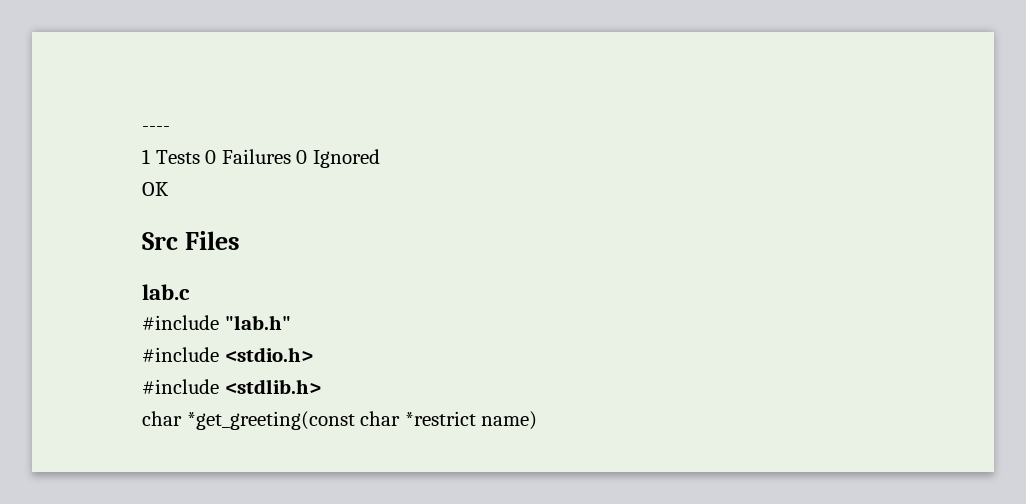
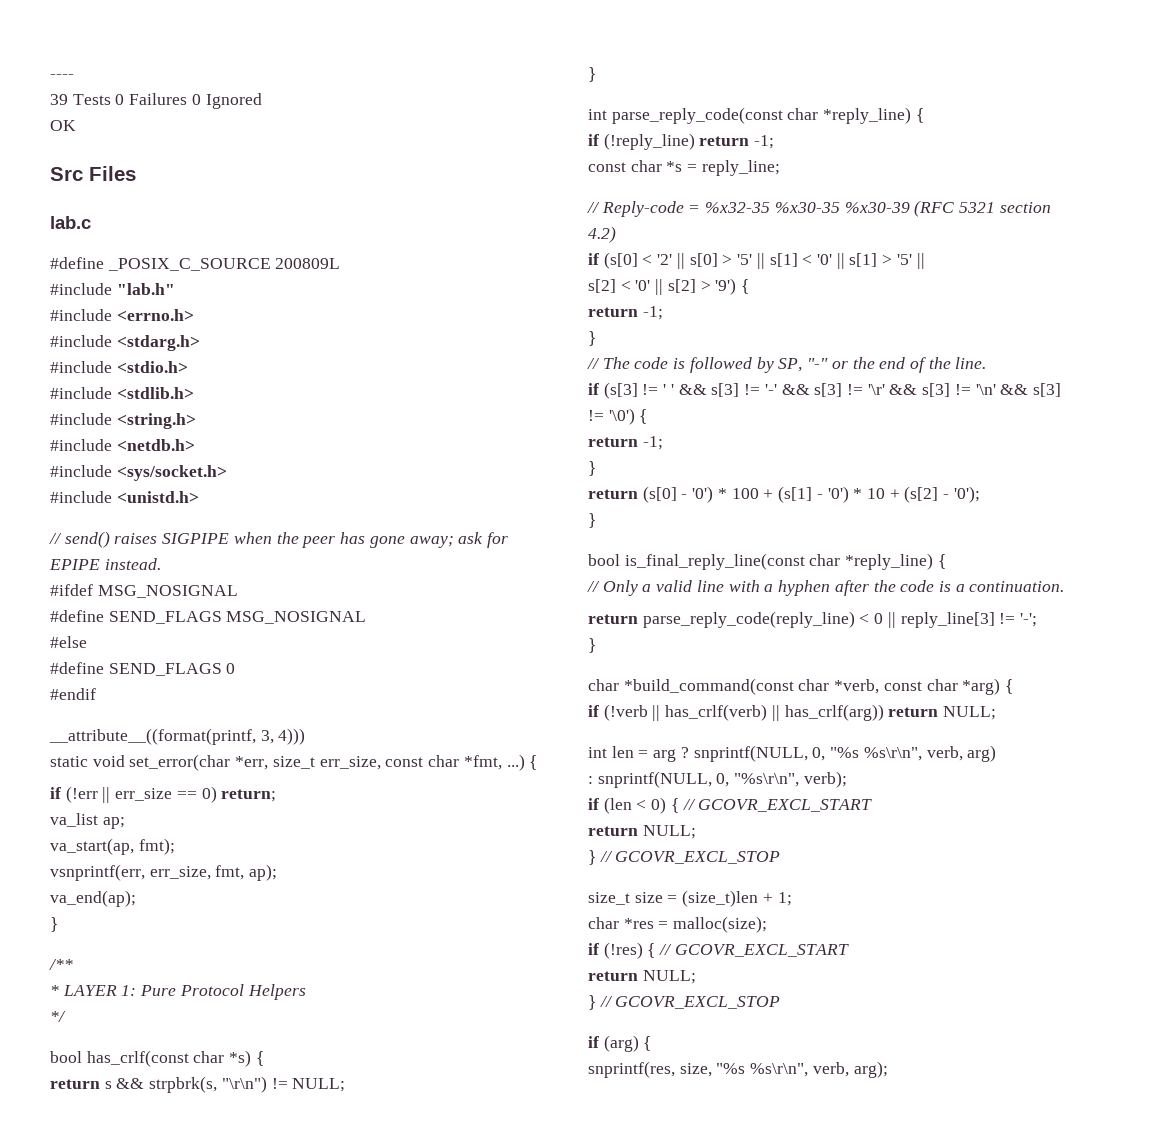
[142,149,150,164] 1 -> [50,94,68,105] 39
(190, 292) none -> [50,257,341,271] // #define _POSIX_C_SOURCE 200809L
(291, 322) none -> [50,309,194,321] [50,335,200,351] // #include <errno.h> // #include <stdarg.h>
[142,411,538,430] char *get_greeting(const char *restrict name) -> [50,413,196,429] [50,439,195,451] [50,465,227,481] [50,491,199,503] [49,531,508,548] [49,558,161,570] [50,584,238,598] [50,610,367,624] [50,636,87,648] [50,662,236,676] [50,688,96,700] [49,728,306,745] [50,754,538,771] [50,786,277,803] [50,813,125,829] [50,838,175,855] [50,864,278,881] [50,890,136,907] [50,917,58,932] [49,959,73,970] [50,984,306,1000] [50,1011,66,1022] [50,1050,264,1067] [50,1076,346,1093] [588,67,596,82] [588,107,924,124] [588,133,775,150] [588,160,780,176] [587,200,1051,217] [588,226,616,243] [588,252,925,269] [588,278,750,295] [588,306,663,320] [588,331,596,346] [587,357,987,373] [588,382,1062,399] [588,408,648,425] [588,436,663,450] [588,461,596,476] [588,486,980,503] [588,513,596,528] [588,553,946,570] [587,580,1065,596] [588,611,1038,628] [588,638,596,653] [588,678,1014,695] [588,704,997,721] [588,745,997,762] [588,771,847,788] [588,797,873,814] [588,825,696,839] [588,850,781,865] [588,890,792,907] [588,916,768,933] [588,942,849,959] [588,970,696,984] [588,995,781,1010] [588,1035,652,1052] [588,1061,888,1078] #include <string.h> // #include <netdb.h> // #include <sys/socket.h> // #include <unistd.h> // // send() raises SIGPIPE when the peer has gone away; ask for EPIPE instead. // #ifdef MSG_NOSIGNAL // #define SEND_FLAGS MSG_NOSIGNAL // #else // #define SEND_FLAGS 0 // #endif // __attribute__((format(printf, 3, 4))) // static void set_error(char *err, size_t err_size, const char *fmt, ...) { // if (!err || err_size == 0) return; // va_list ap; // va_start(ap, fmt); // vsnprintf(err, err_size, fmt, ap); // va_end(ap); // } // /** // * LAYER 1: Pure Protocol Helpers // */ // bool has_crlf(const char *s) { // return s && strpbrk(s, "\r\n") != NULL; // } // int parse_reply_code(const char *reply_line) { // if (!reply_line) return -1; // const char *s = reply_line; // // Reply-code = %x32-35 %x30-35 %x30-39 (RFC 5321 section 4.2) // if (s[0] < '2' || s[0] > '5' || s[1] < '0' || s[1] > '5' || // s[2] < '0' || s[2] > '9') { // return -1; // } // // The code is followed by SP, "-" or the end of the line. // if (s[3] != ' ' && s[3] != '-' && s[3] != '\r' && s[3] != '\n' && s[3] != '\0') { // return -1; // } // return (s[0] - '0') * 100 + (s[1] - '0') * 10 + (s[2] - '0'); // } // bool is_final_reply_line(const char *reply_line) { // // Only a valid line with a hyphen after the code is a continuation. // return parse_reply_code(reply_line) < 0 || reply_line[3] != '-'; // } // char *build_command(const char *verb, const char *arg) { // if (!verb || has_crlf(verb) || has_crlf(arg)) return NULL; // int len = arg ? snprintf(NULL, 0, "%s %s\r\n", verb, arg) // : snprintf(NULL, 0, "%s\r\n", verb); // if (len < 0) { // GCOVR_EXCL_START // return NULL; // } // GCOVR_EXCL_STOP // size_t size = (size_t)len + 1; // char *res = malloc(size); // if (!res) { // GCOVR_EXCL_START // return NULL; // } // GCOVR_EXCL_STOP // if (arg) { // snprintf(res, size, "%s %s\r\n", verb, arg);

